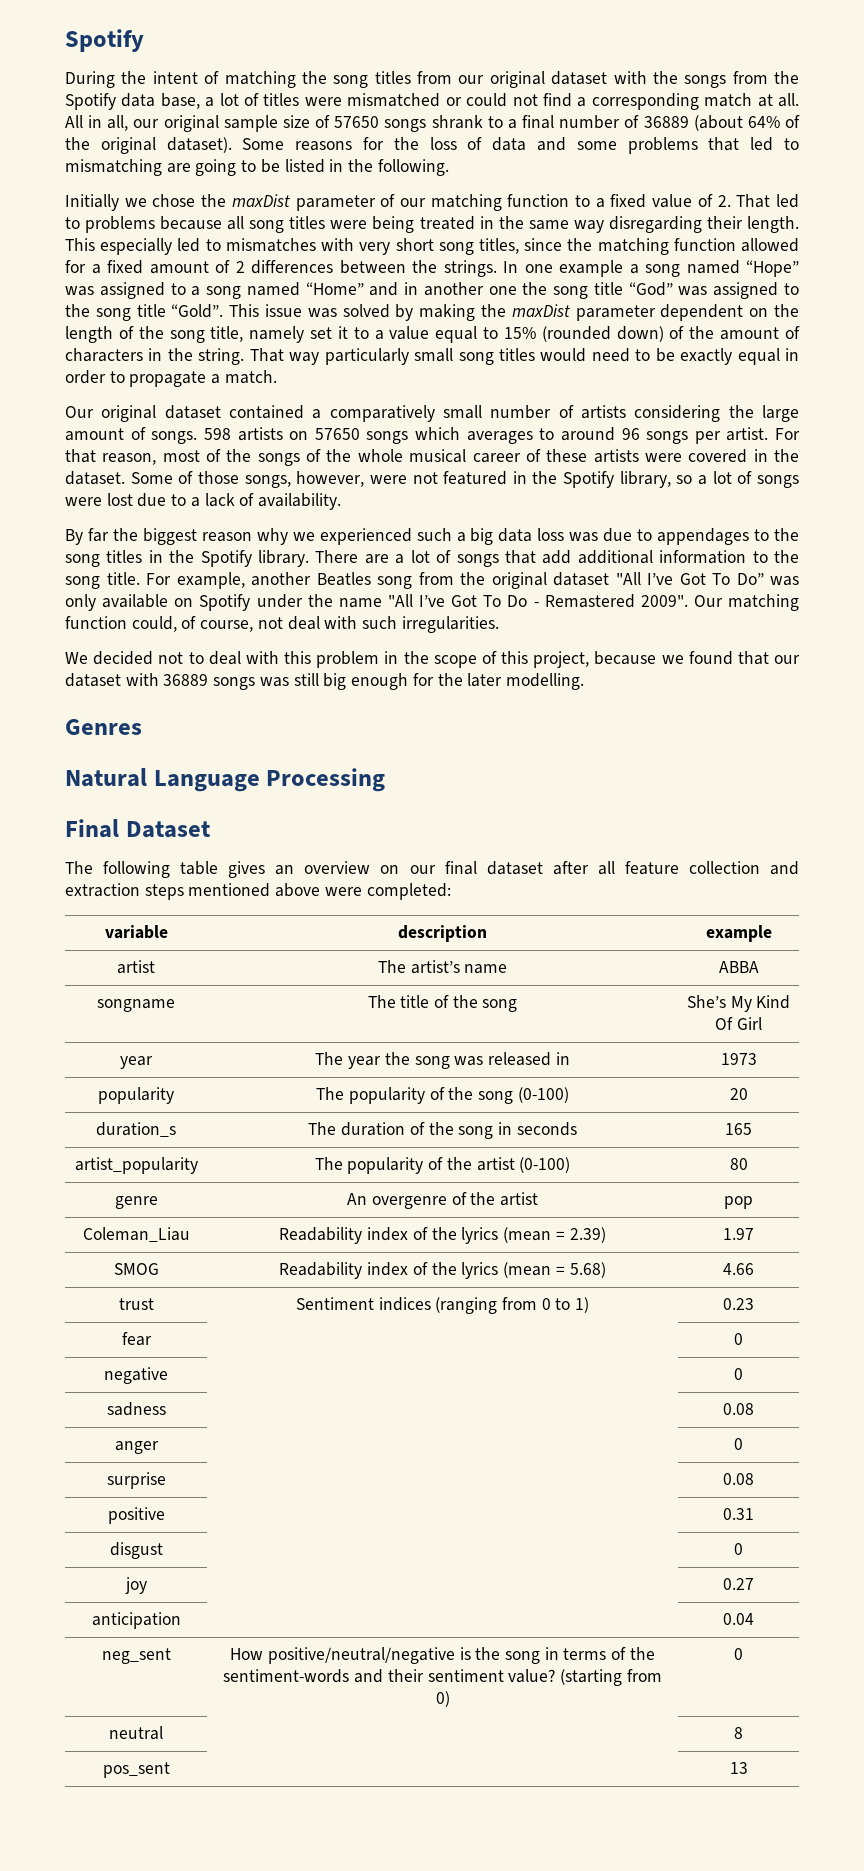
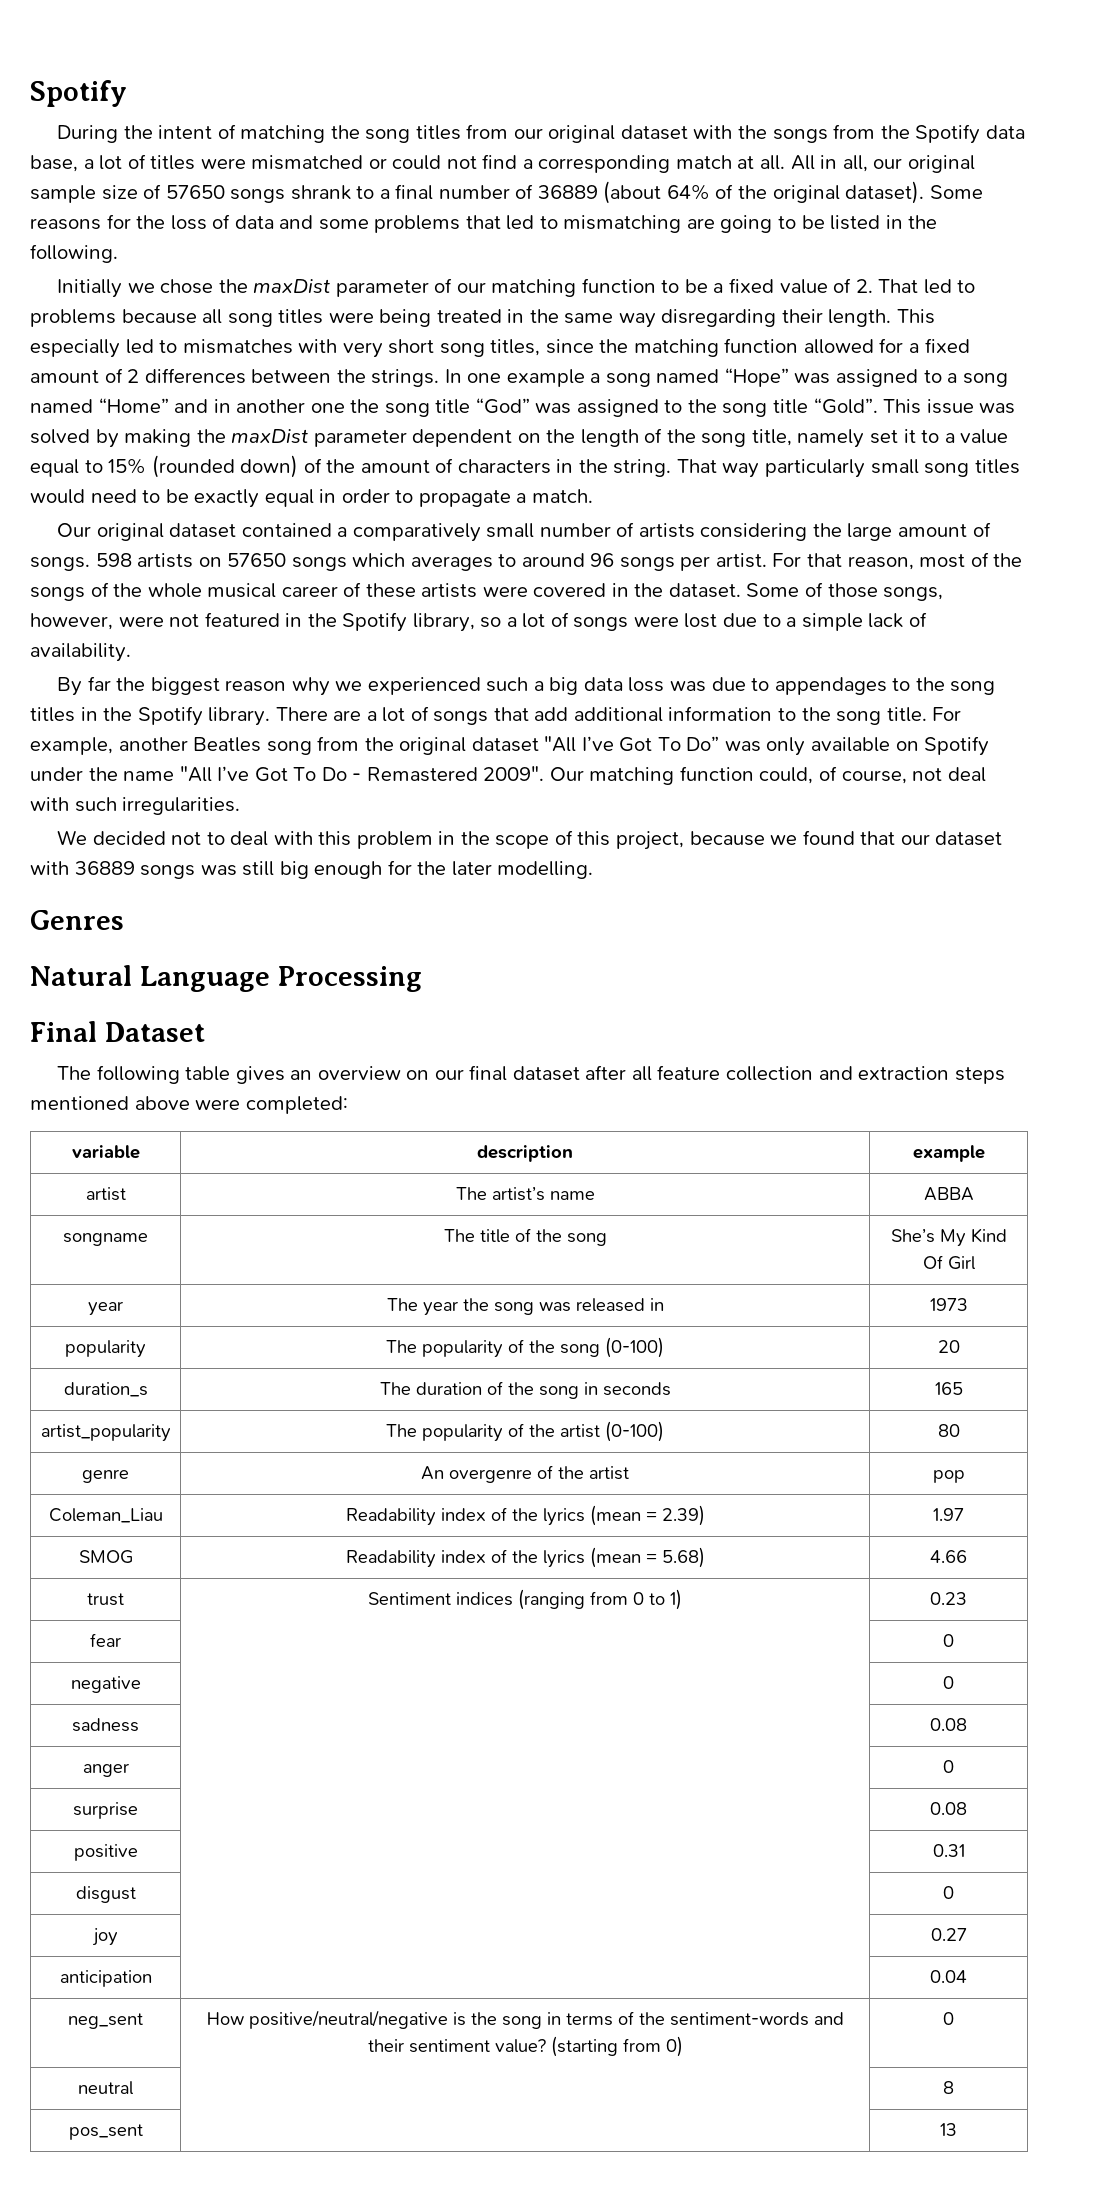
(591, 201) none -> [684,279,708,293] be
(200, 502) none -> [801,613,863,631] simple

